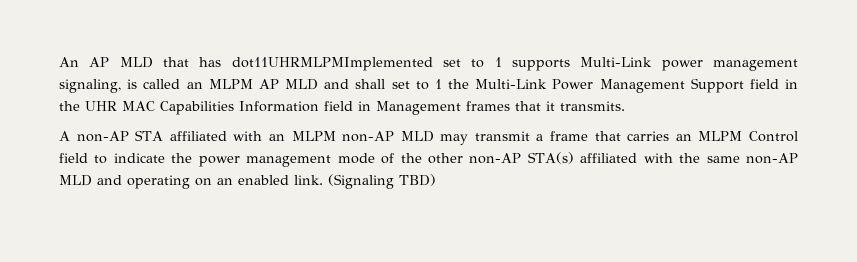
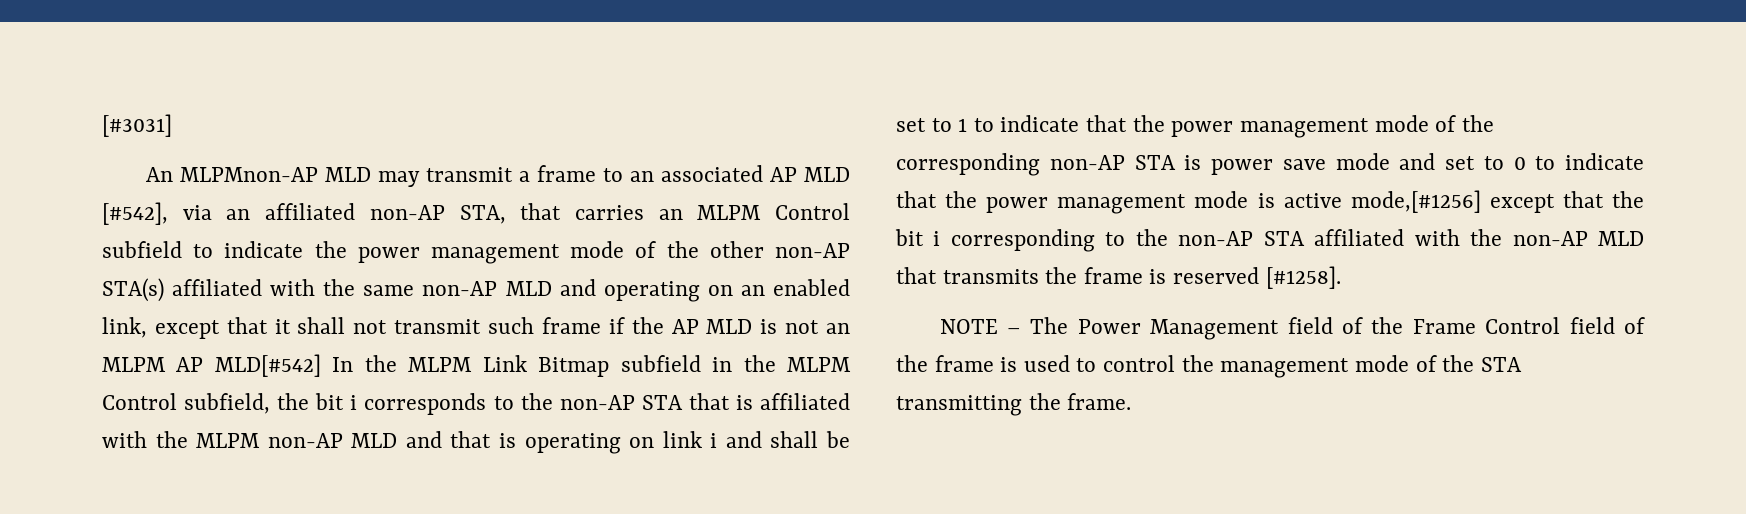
[59,57,798,71] [59,78,798,93] [59,101,625,115] [59,130,395,142] An AP MLD that has dot11UHRMLPMImplemented set to 1 supports Multi-Link power management signaling, is called an MLPM AP MLD and shall set to 1 the Multi-Link Power Management Support field in the UHR MAC Capabilities Information field in Management frames that it transmits. // A non-AP STA affiliated with an MLPM non-AP -> [102,114,172,137] [145,167,318,182] [#3031] // An MLPMnon-AP
(589, 136) none -> [602,165,850,182] [102,202,506,225] to an associated AP MLD [#542], via an affiliated non-AP STA,
[59,153,88,163] field -> [102,241,182,258] subfield
[294,174,436,189] link. (Signaling TBD) -> [102,317,851,339] [102,354,852,377] [102,393,851,415] [102,431,850,454] [896,115,1494,138] [896,153,1644,176] [896,190,1644,214] [895,229,1644,252] [896,266,1341,289] [939,317,1645,340] [896,355,1522,378] [896,393,1132,416] link, except that it shall not transmit such frame if the AP MLD is not an MLPM AP MLD[#542] In the MLPM Link Bitmap subfield in the MLPM Control subfield, the bit i corresponds to the non-AP STA that is affiliated with the MLPM non-AP MLD and that is operating on link i and shall be set to 1 to indicate that the power management mode of the corresponding non-AP STA is power save mode and set to 0 to indicate that the power management mode is active mode,[#1256] except that the bit i corresponding to the non-AP STA affiliated with the non-AP MLD that transmits the frame is reserved [#1258]. // NOTE – The Power Management field of the Frame Control field of the frame is used to control the management mode of the STA transmitting the frame.

